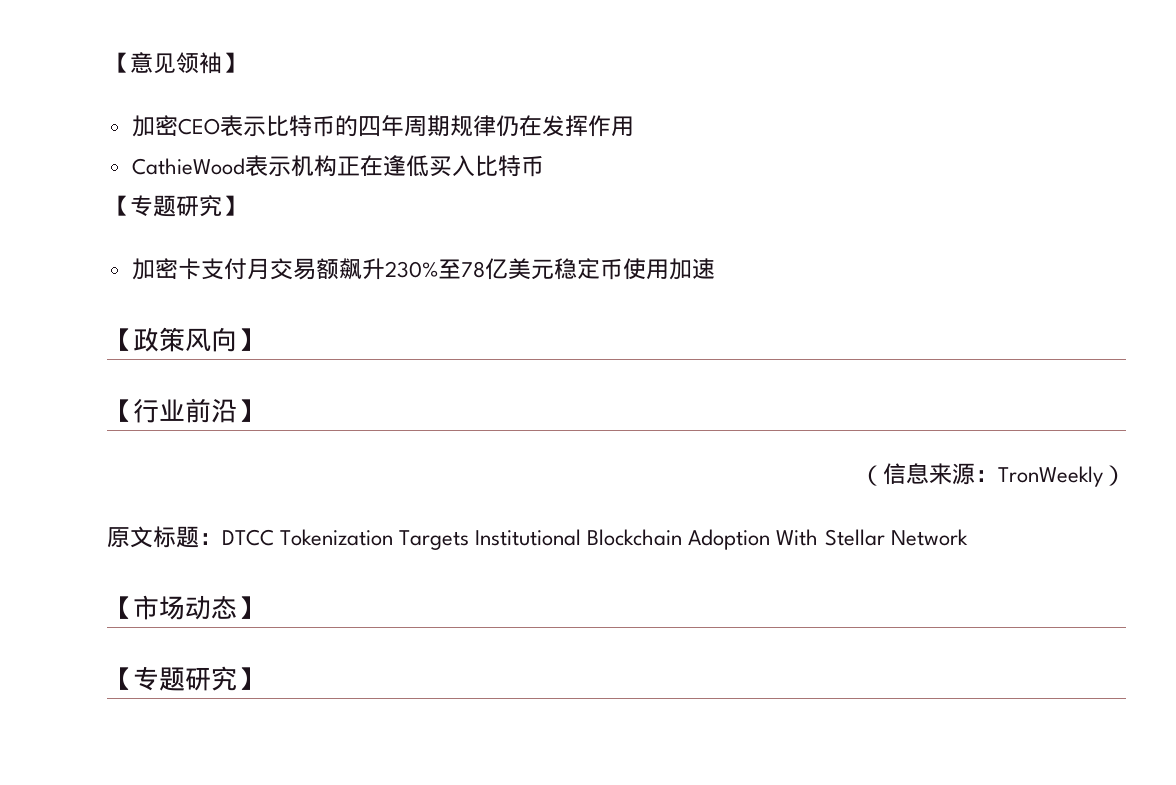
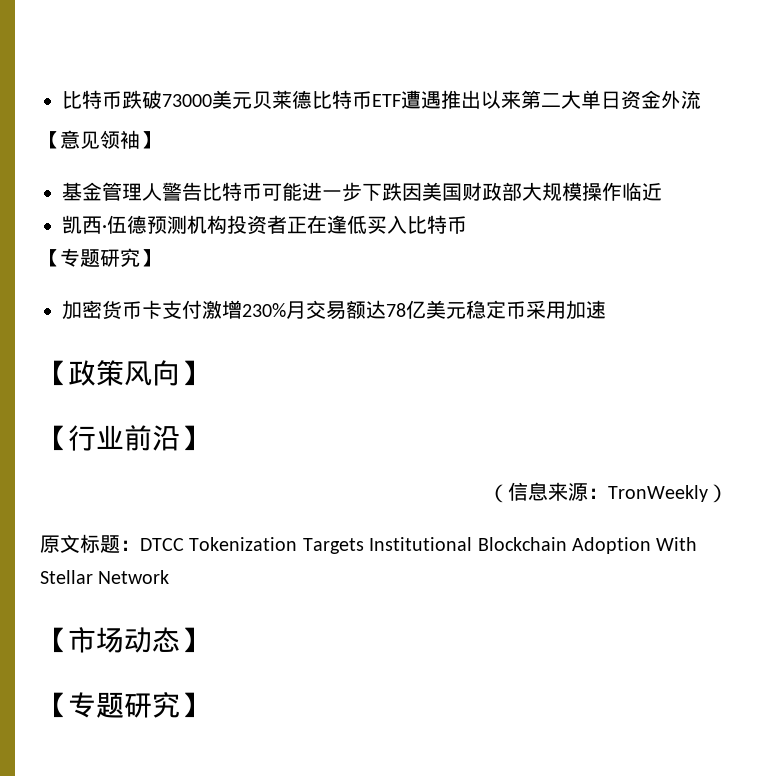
[107,52,245,74] [131,115,634,137] [131,155,337,177] 【意见领袖】 // 加密CEO表示比特币的四年周期规律仍在发挥作用 // CathieWood表示机构 -> [62,90,701,110] [40,130,160,149] [62,182,662,202] [62,215,287,235] 比特币跌破73000美元贝莱德比特币ETF遭遇推出以来第二大单日资金外流 // 【意见领袖】 // 基金管理人警告比特币可能进一步下跌因美国财政部大规模操作临近 // 凯西·伍德预测机构投资者
[177,258,461,280] 卡支付月交易额飙升230%至 -> [102,300,386,320] 货币卡支付激增230%月交易额达
[622,258,646,280] 使 -> [526,300,546,319] 采

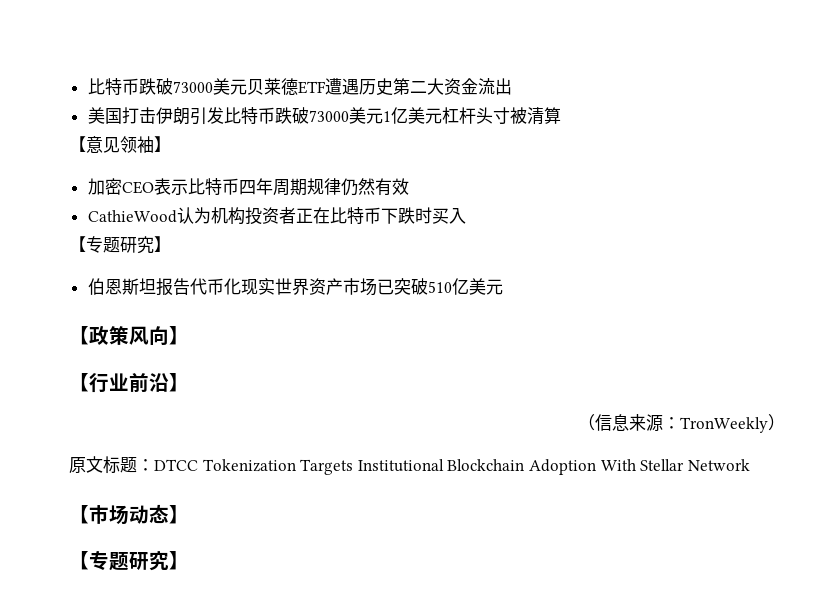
[312,90,701,110] [40,130,160,149] [62,182,662,202] [62,215,187,234] 比特币ETF遭遇推出以来第二大单日资金外流 // 【意见领袖】 // 基金管理人警告比特币可能进一步下跌因美国财政部大规模操作临近 // 凯西·伍德预测 -> [297,78,512,96] [87,107,561,125] [69,136,171,153] [87,178,409,196] [87,207,211,224] ETF遭遇历史第二大资金流出 // 美国打击伊朗引发比特币跌破73000美元1亿美元杠杆头寸被清算 // 【意见领袖】 // 加密CEO表示比特币四年周期规律仍然有效 // CathieWood认为
[327,215,467,234] 逢低买入比特币 -> [329,207,466,224] 比特币下跌时买入
[62,300,606,320] 加密货币卡支付激增230%月交易额达78亿美元稳定币采用加速 -> [87,278,503,296] 伯恩斯坦报告代币化现实世界资产市场已突破510亿美元

